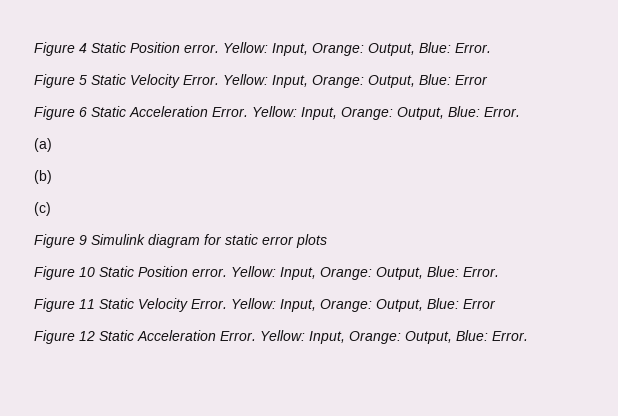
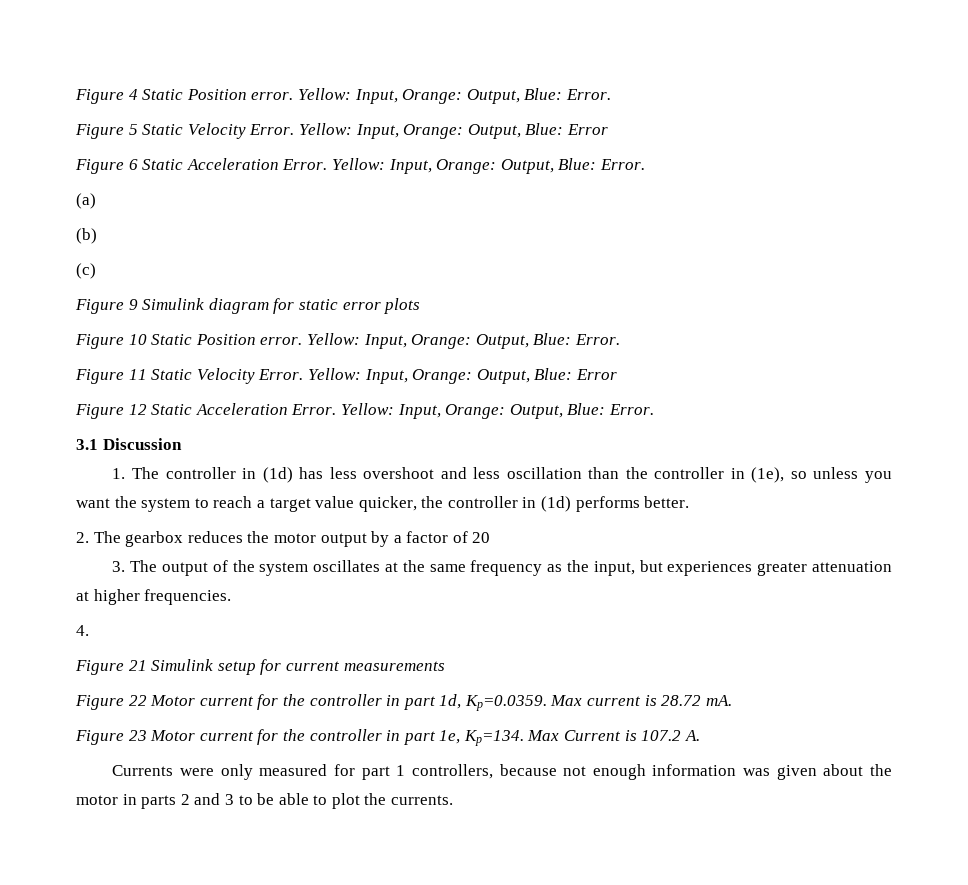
(528, 336) none -> [76,438,182,450] [112,467,892,483] [76,496,690,512] [76,531,491,547] [112,560,892,576] [76,589,232,605] [76,625,89,636] [75,659,445,675] [75,694,732,711] [75,729,700,746] [112,764,892,780] [76,793,454,809] // 3.1 Discussion // 1. The controller in (1d) has less overshoot and less oscillation than the controller in (1e), so unless you want the system to reach a target value quicker, the controller in (1d) performs better. // 2. The gearbox reduces the motor output by a factor of 20 // 3. The output of the system oscillates at the same frequency as the input, but experiences greater attenuation at higher frequencies. // 4. // Figure 21 Simulink setup for current measurements // Figure 22 Motor current for the controller in part 1d, Kp=0.0359. Max current is 28.72 mA. // Figure 23 Motor current for the controller in part 1e, Kp=134. Max Current is 107.2 A. // Currents were only measured for part 1 controllers, because not enough information was given about the motor in parts 2 and 3 to be able to plot the currents.

